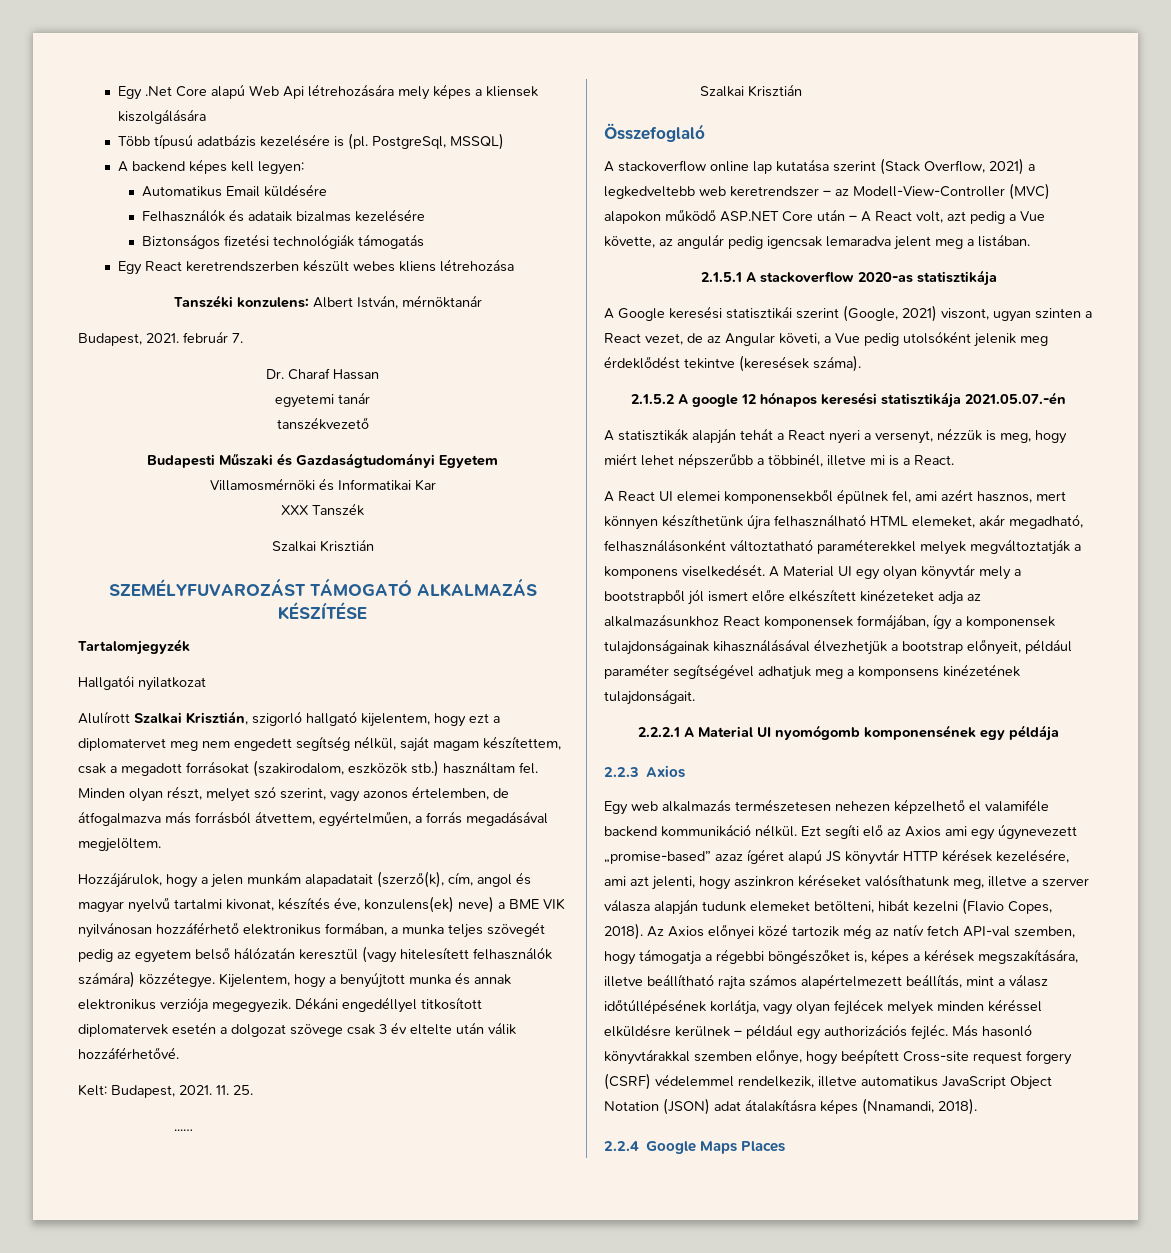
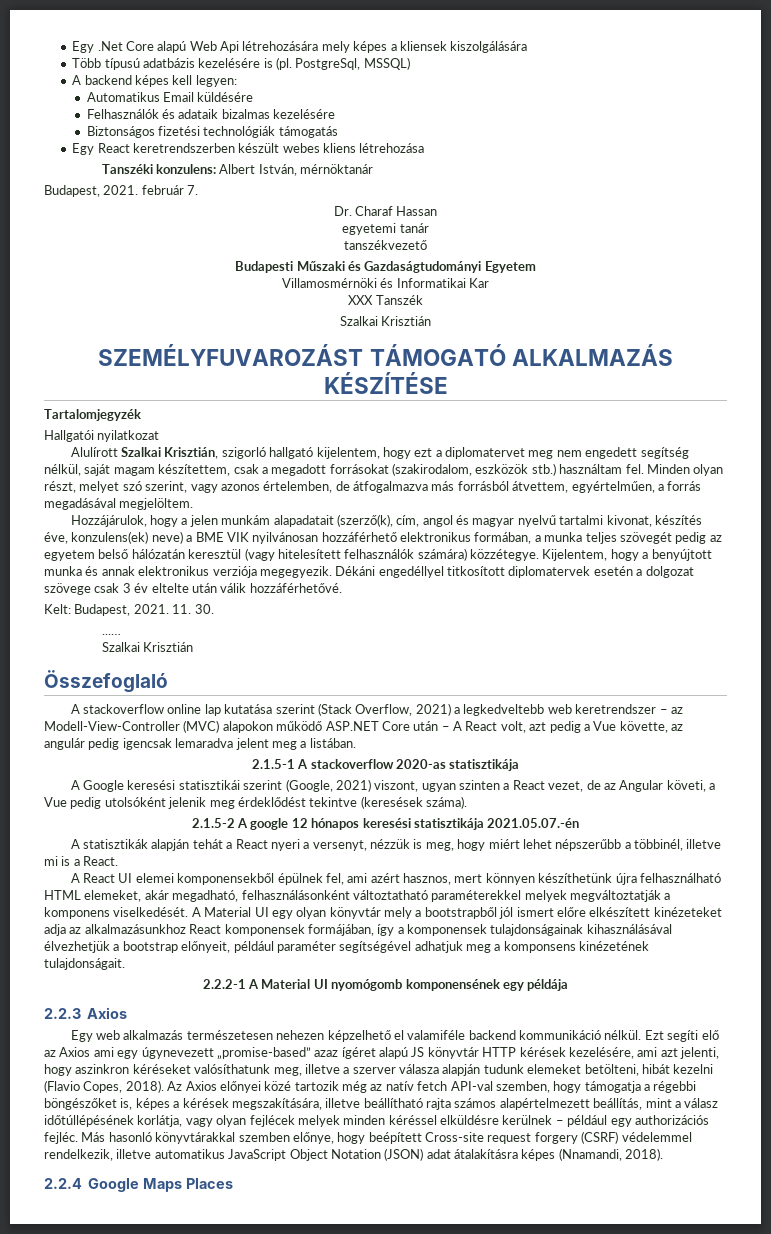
[233,1085,253,1095] 25. -> [194,604,214,614] 30.
[700,272,742,282] 2.1.5.1 -> [251,759,295,769] 2.1.5-1
[631,394,674,404] 2.1.5.2 -> [191,818,235,828] 2.1.5-2
[638,727,680,737] 2.2.2.1 -> [202,979,246,989] 2.2.2-1

